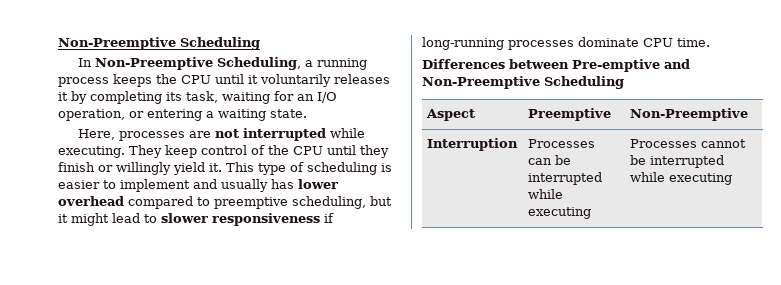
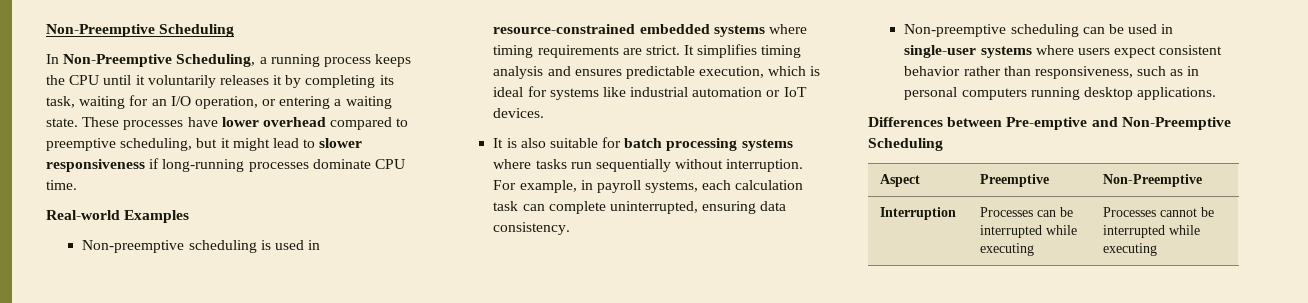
[78,128,366,141] [58,145,389,158] [58,162,392,175] [58,179,294,192] // Here, processes are not interrupted while executing. They keep control of the CPU until they finish or willingly yield it. This type of scheduling is easier to implement and usually has -> [82,117,218,130] These processes have
(710, 42) none -> [46,210,190,223] [82,240,321,253] [493,24,807,37] [493,44,802,58] [493,66,821,79] [493,86,807,100] [493,108,545,118] [493,137,793,151] [493,159,804,172] [493,180,804,193] [493,201,787,214] [493,222,571,235] [904,24,1174,37] [904,45,1223,58] [904,66,1200,79] [904,87,1217,100] // Real-world Examples // Non-preemptive scheduling is used in resource-constrained embedded systems where timing requirements are strict. It simplifies timing analysis and ensures predictable execution, which is ideal for systems like industrial automation or IoT devices. // It is also suitable for batch processing systems where tasks run sequentially without interruption. For example, in payroll systems, each calculation task can complete uninterrupted, ensuring data consistency. // Non-preemptive scheduling can be used in single-user systems where users expect consistent behavior rather than responsiveness, such as in personal computers running desktop applications.

